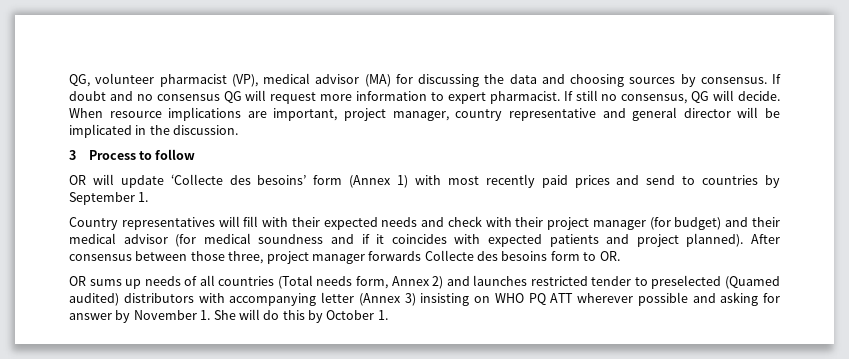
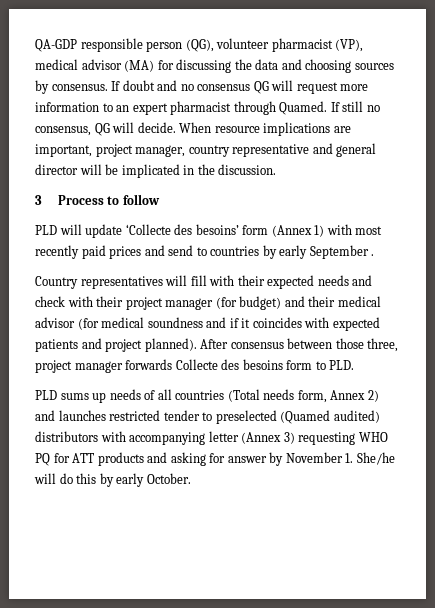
[69,74,90,87] QG, -> [35,38,214,52] QA-GDP responsible person (QG),
[447,91,560,104] expert pharmacist. -> [116,101,328,115] an expert pharmacist through Quamed.
[69,175,86,185] OR -> [35,225,57,235] PLD
[69,192,149,205] September 1. -> [279,245,375,259] early September .
[599,251,620,261] [69,276,86,286] OR. // OR -> [329,360,355,370] [35,390,57,400] PLD. // PLD
[420,292,688,306] insisting on WHO PQ ATT wherever possible -> [298,432,388,445] [35,452,144,466] requesting WHO PQ for ATT products
[213,310,236,320] She -> [356,452,395,465] She/he
[326,310,388,320] October 1. -> [116,473,191,487] early October.

